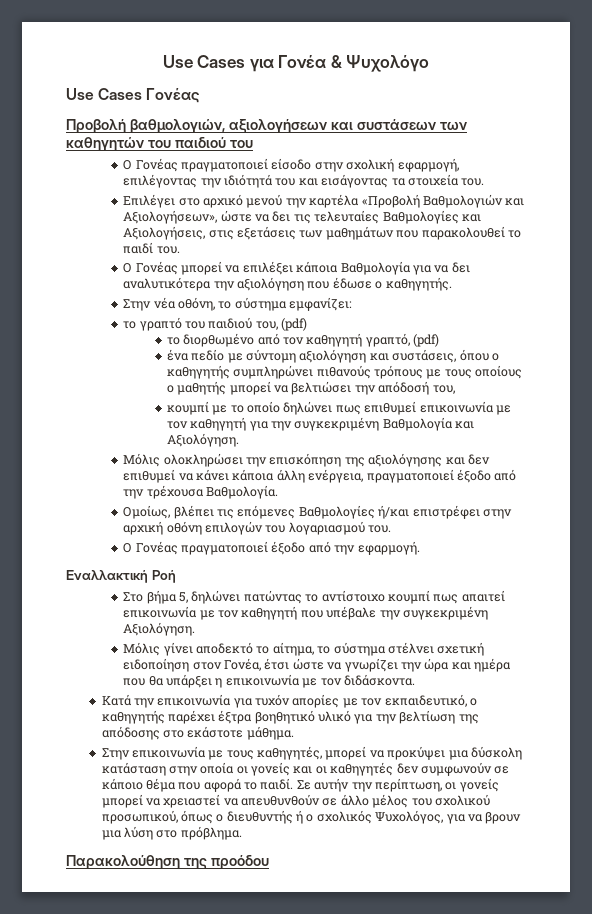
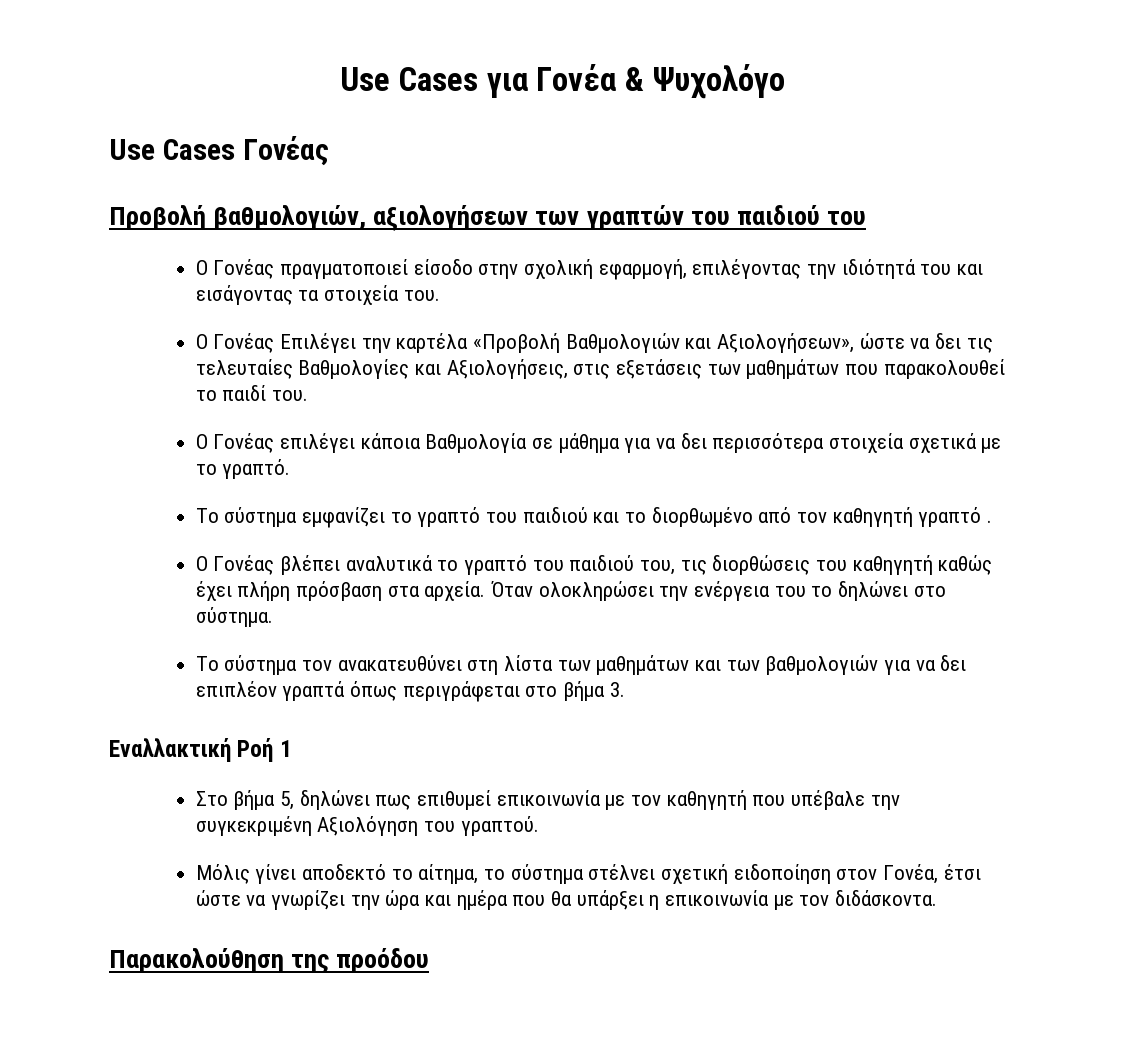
[330,119,467,130] [66,137,144,151] και συστάσεων των καθηγητών -> [535,205,684,230] των γραπτών
[123,194,283,208] Επιλέγει στο αρχικό μενού -> [195,333,356,353] Ο Γονέας Επιλέγει
[181,261,470,275] [123,277,452,291] [123,297,353,311] μπορεί να επιλέξει κάποια Βαθμολογία για να δει αναλυτικότερα την αξιολόγηση που έδωσε ο καθηγητής. // Στην νέα οθόνη, το σύστημα εμφανίζει: // -> [279,433,1002,453] [195,459,291,479] [195,507,993,528] [195,555,433,575] επιλέγει κάποια Βαθμολογία σε μάθημα για να δει περισσότερα στοιχεία σχετικά με το γραπτό. // Το σύστημα εμφανίζει το γραπτό του παιδιού και το διορθωμένο από τον καθηγητή γραπτό . // Ο Γονέας βλέπει αναλυτικά
[281,318,308,331] [166,333,440,347] [166,349,499,363] [166,365,523,379] [166,381,455,395] [166,401,511,415] [166,417,475,431] [166,433,239,447] [123,453,490,467] [123,469,517,483] [123,485,279,499] [123,505,512,519] [123,521,392,535] [123,541,420,555] (pdf) // το διορθωμένο από τον καθηγητή γραπτό, (pdf) // ένα πεδίο με σύντομη αξιολόγηση και συστάσεις, όπου ο καθηγητής συμπληρώνει πιθανούς τρόπους με τους οποίους ο μαθητής μπορεί να βελτιώσει την απόδοσή του, // κουμπί με το οποίο δηλώνει πως επιθυμεί επικοινωνία με τον καθηγητή για την συγκεκριμένη Βαθμολογία και Αξιολόγηση. // Μόλις ολοκληρώσει την επισκόπηση της αξιολόγησης και δεν επιθυμεί να κάνει κάποια άλλη ενέργεια, πραγματοποιεί έξοδο από την τρέχουσα Βαθμολογία. // Ομοίως, βλέπει τις επόμενες Βαθμολογίες ή/και επιστρέφει στην αρχική οθόνη επιλογών του λογαριασμού του. // Ο Γονέας πραγματοποιεί έξοδο από την εφαρμογή. -> [680,555,993,575] [195,581,946,601] [195,607,273,627] [195,655,967,675] [195,681,625,702] τις διορθώσεις του καθηγητή καθώς έχει πλήρη πρόσβαση στα αρχεία. Όταν ολοκληρώσει την ενέργεια του το δηλώνει στο σύστημα. // Το σύστημα τον ανακατευθύνει στη λίστα των μαθημάτων και των βαθμολογιών για να δει επιπλέον γραπτά όπως περιγράφεται στο βήμα 3.
(176, 576) none -> [279,740,292,757] 1
[243,590,505,604] πατώντας το αντίστοιχο κουμπί πως απαιτεί -> [375,790,491,810] πως επιθυμεί
[123,622,196,636] Αξιολόγηση. -> [317,816,539,836] Αξιολόγηση του γραπτού.
[101,694,477,708] [101,710,479,724] [101,726,294,740] [101,746,522,760] [101,762,510,776] [101,778,499,792] [101,794,490,808] [101,810,522,824] [101,826,242,840] // Κατά την επικοινωνία για τυχόν απορίες με τον εκπαιδευτικό, ο καθηγητής παρέχει έξτρα βοηθητικό υλικό για την βελτίωση της απόδοσης στο εκάστοτε μάθημα. // Στην επικοινωνία με τους καθηγητές, μπορεί να προκύψει μια δύσκολη κατάσταση στην οποία οι γονείς και οι καθηγητές δεν συμφωνούν σε κάποιο θέμα που αφορά το παιδί. Σε αυτήν την περίπτωση, οι γονείς μπορεί να χρειαστεί να απευθυνθούν σε άλλο μέλος του σχολικού προσωπικού, όπως ο διευθυντής ή ο σχολικός Ψυχολόγος, για να βρουν μια λύση στο πρόβλημα. -> (938, 898) none

